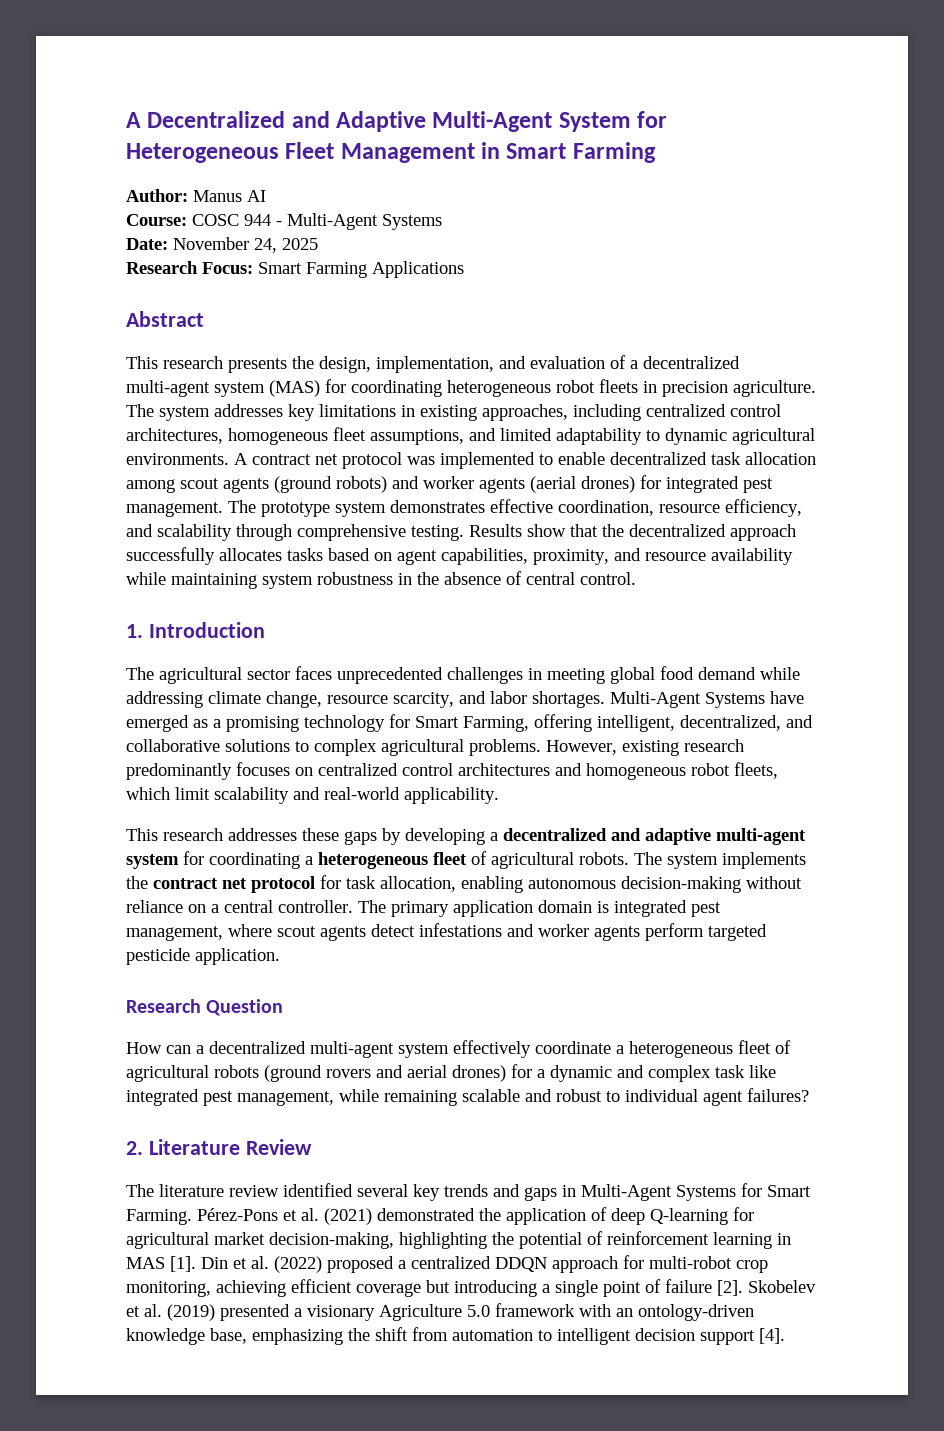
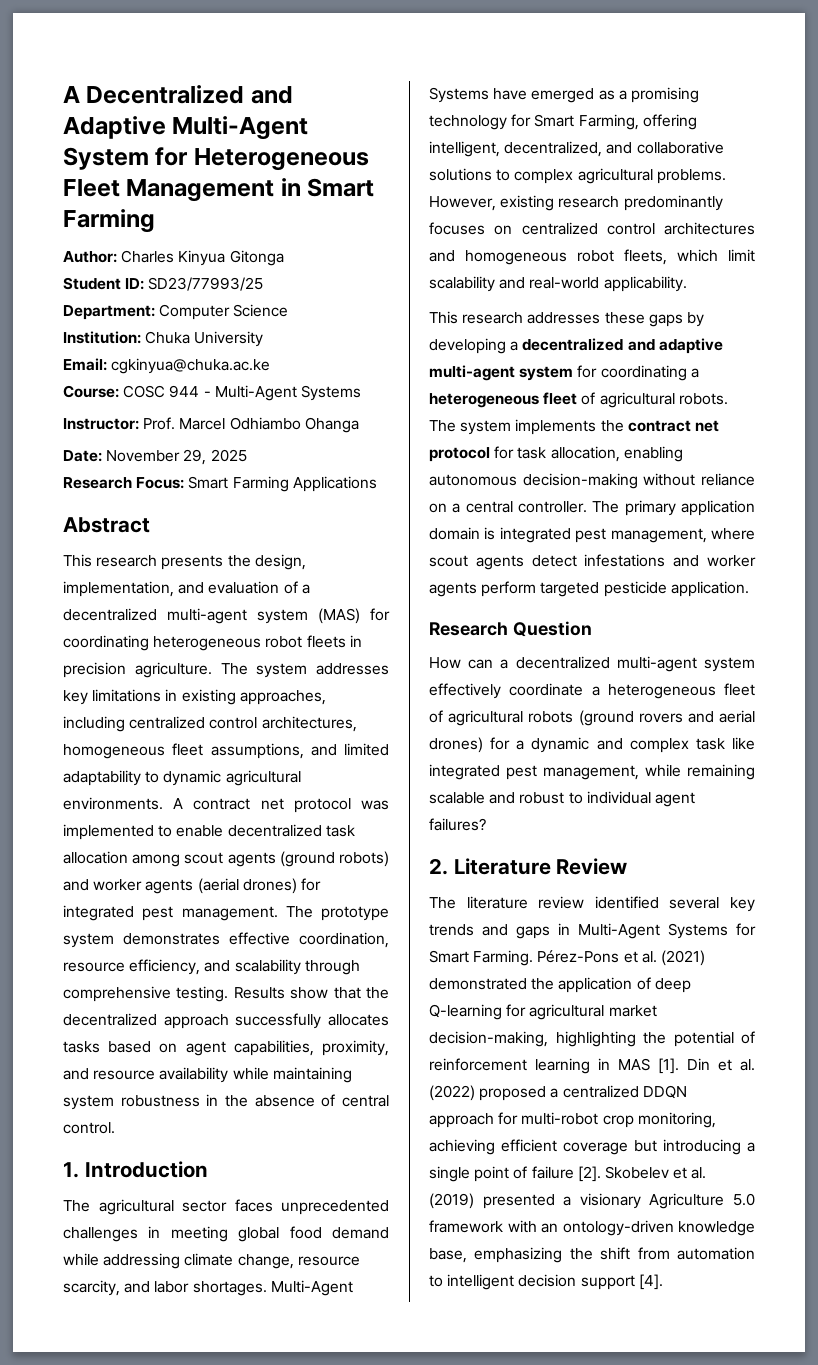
[193,190,266,202] Manus AI -> [121,250,284,266] [63,277,264,291] [63,304,289,320] [63,331,264,347] [63,358,271,374] Charles Kinyua Gitonga // Student ID: SD23/77993/25 // Department: Computer Science // Institution: Chuka University // Email: cgkinyua@chuka.ac.ke
(442, 222) none -> [63,417,359,433] // Instructor: Prof. Marcel Odhiambo Ohanga
[254,238,277,253] 24, -> [183,449,207,465] 29,

